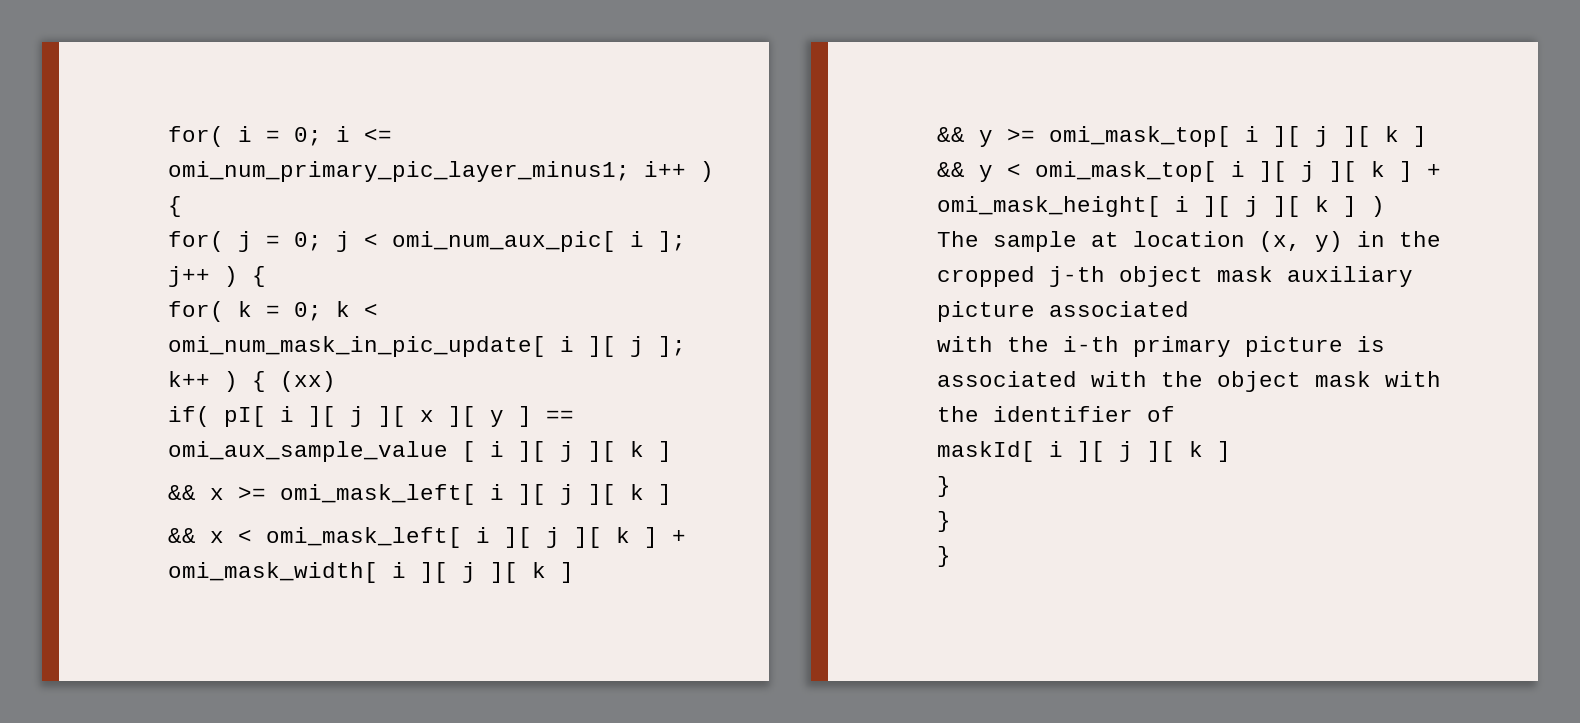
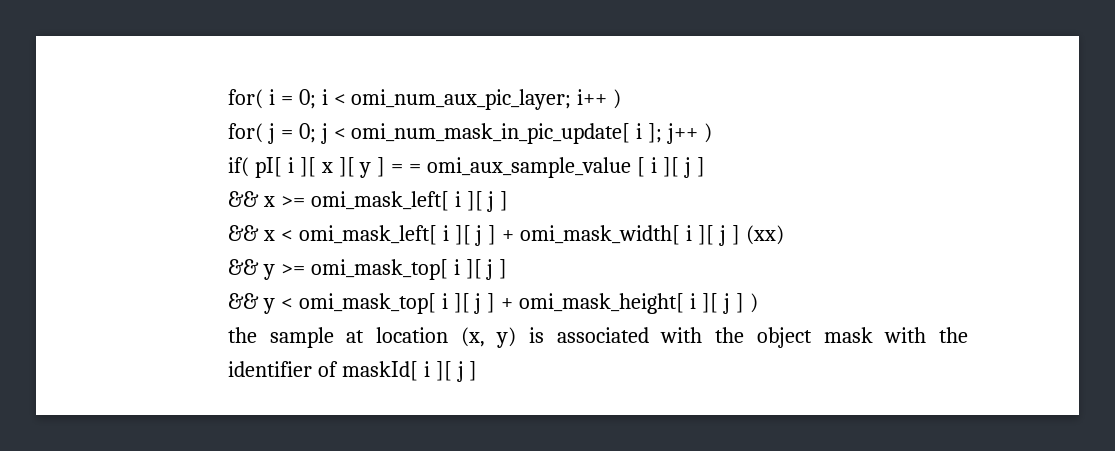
[364,128,393,142] [168,161,631,182] <= omi_num_primary_pic_layer_minus1; -> [333,89,572,110] < omi_num_aux_pic_layer;
[168,196,183,217] { -> (622, 99) none
[392,231,617,252] omi_num_aux_pic[ -> [351,123,631,144] omi_num_mask_in_pic_update[
[252,266,267,287] [168,301,379,322] [168,336,687,357] [168,371,337,392] { // for( k = 0; k < omi_num_mask_in_pic_update[ i ][ j ]; k++ ) { (xx) -> (713, 133) none
[350,406,407,427] j ][ -> (316, 167) none
[546,410,575,422] == -> [391,164,422,173] = =
[588,441,645,462] ][ k -> (691, 167) none
[588,484,645,505] ][ k -> (495, 201) none
[574,527,631,548] ][ k -> (483, 235) none
[490,562,575,583] ][ k ] -> [732,225,784,245] ] (xx)
[1343,126,1400,147] ][ k -> (494, 269) none
[1329,161,1386,182] ][ k -> (482, 303) none
[1273,196,1330,217] ][ k -> (731, 303) none
[937,231,980,247] The -> [227,327,257,343] the
[1357,231,1442,247] [937,266,1414,287] [937,301,1190,322] [937,336,1344,357] in the cropped j-th object mask auxiliary picture associated // with the i-th primary picture -> (517, 337) none
(1176, 414) // -> (338, 369) none
[1147,441,1232,462] [937,476,952,497] [937,511,952,532] [937,546,952,567] ][ k ] // } // } // } -> [469,361,478,381] ]

